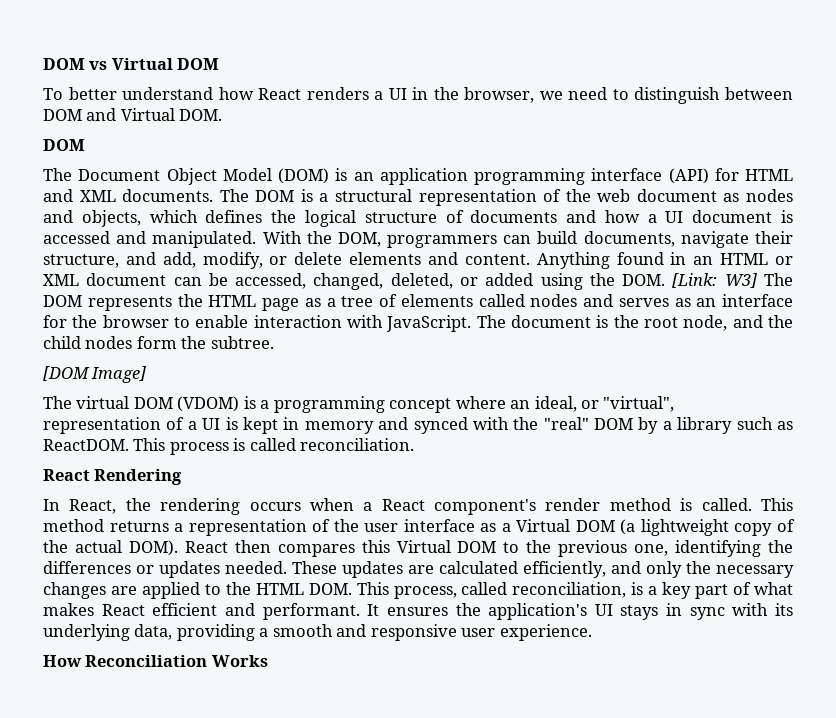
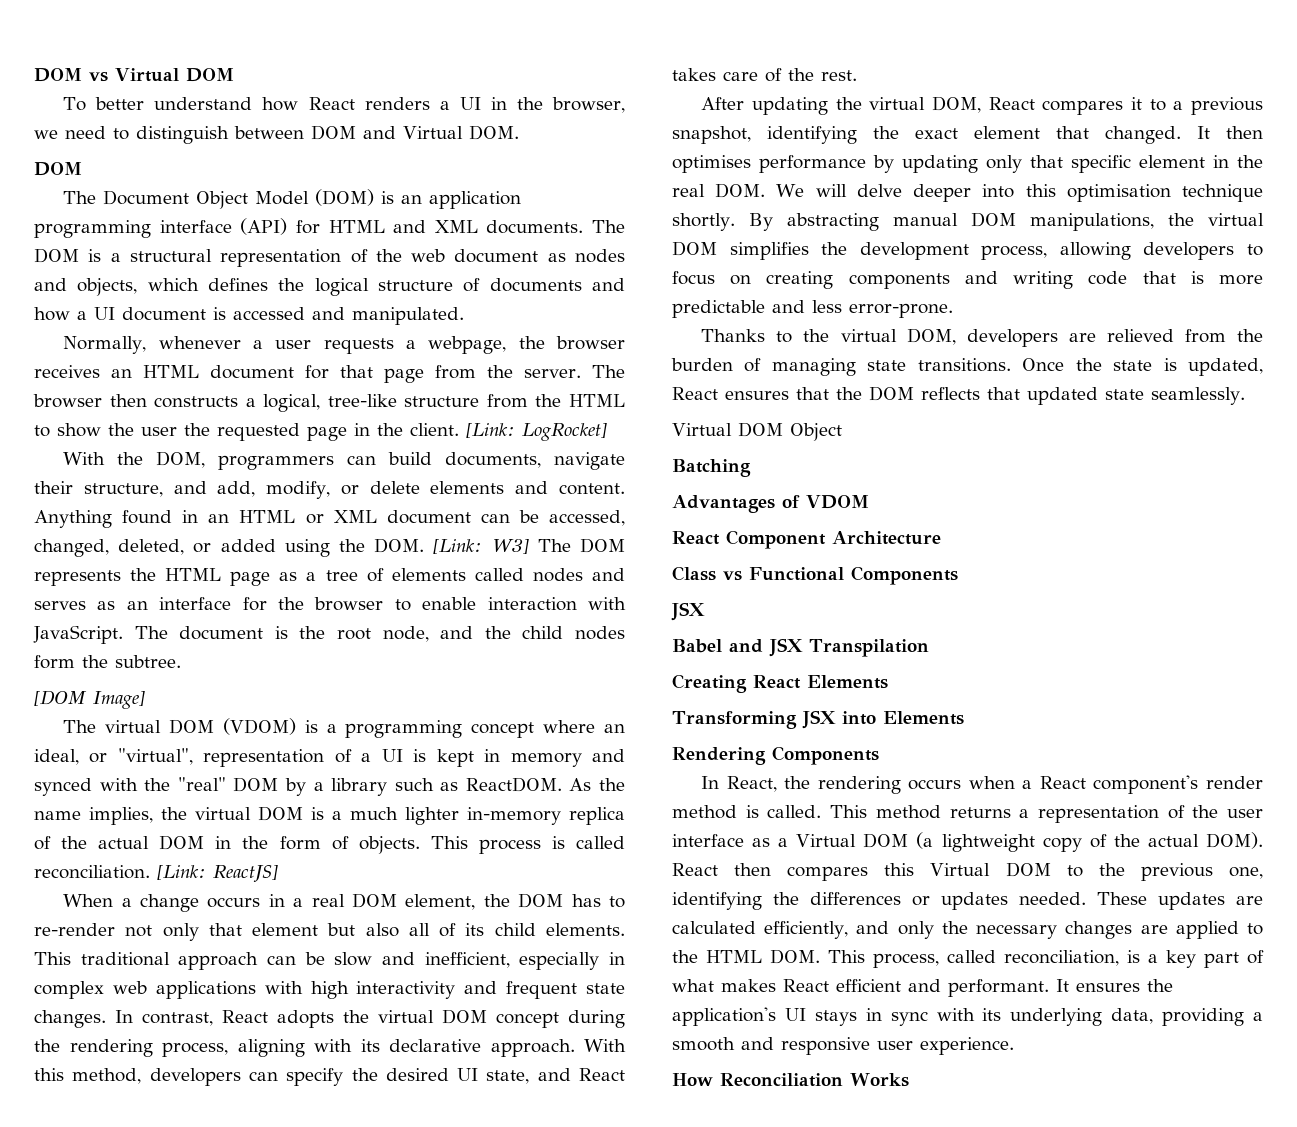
(257, 239) none -> [63,336,626,354] [34,365,625,383] [33,394,625,412] [34,422,607,441] // Normally, whenever a user requests a webpage, the browser receives an HTML document for that page from the server. The browser then constructs a logical, tree-like structure from the HTML to show the user the requested page in the client. [Link: LogRocket] //
(129, 445) none -> [569,778,625,791] [34,806,625,825] [34,835,420,854] As the name implies, the virtual DOM is a much lighter in-memory replica of the actual DOM in the form of objects.
[43,469,90,481] // React -> [157,864,278,882] [63,893,626,912] [34,923,625,941] [34,952,626,970] [34,981,625,999] [34,1009,625,1028] [34,1039,626,1057] [34,1068,625,1086] [672,68,857,82] [701,96,1263,115] [672,126,1263,144] [672,155,1263,173] [672,183,1263,202] [672,212,1264,231] [672,241,1263,260] [672,271,1263,289] [672,300,953,318] [701,328,1263,347] [671,358,1263,376] [672,386,1245,405] [672,422,842,441] [672,459,751,477] [672,495,869,513] [672,530,941,549] [672,566,958,585] [671,602,705,621] [672,638,929,657] [672,674,888,693] [672,710,964,729] [Link: ReactJS] // When a change occurs in a real DOM element, the DOM has to re-render not only that element but also all of its child elements. This traditional approach can be slow and inefficient, especially in complex web applications with high interactivity and frequent state changes. In contrast, React adopts the virtual DOM concept during the rendering process, aligning with its declarative approach. With this method, developers can specify the desired UI state, and React takes care of the rest. // After updating the virtual DOM, React compares it to a previous snapshot, identifying the exact element that changed. It then optimises performance by updating only that specific element in the real DOM. We will delve deeper into this optimisation technique shortly. By abstracting manual DOM manipulations, the virtual DOM simplifies the development process, allowing developers to focus on creating components and writing code that is more predictable and less error-prone. // Thanks to the virtual DOM, developers are relieved from the burden of managing state transitions. Once the state is updated, React ensures that the DOM reflects that updated state seamlessly. // Virtual DOM Object // Batching // Advantages of VDOM // React Component Architecture // Class vs Functional Components // JSX // Babel and JSX Transpilation // Creating React Elements // Transforming JSX into Elements //
(183, 477) none -> [772,746,879,765] Components

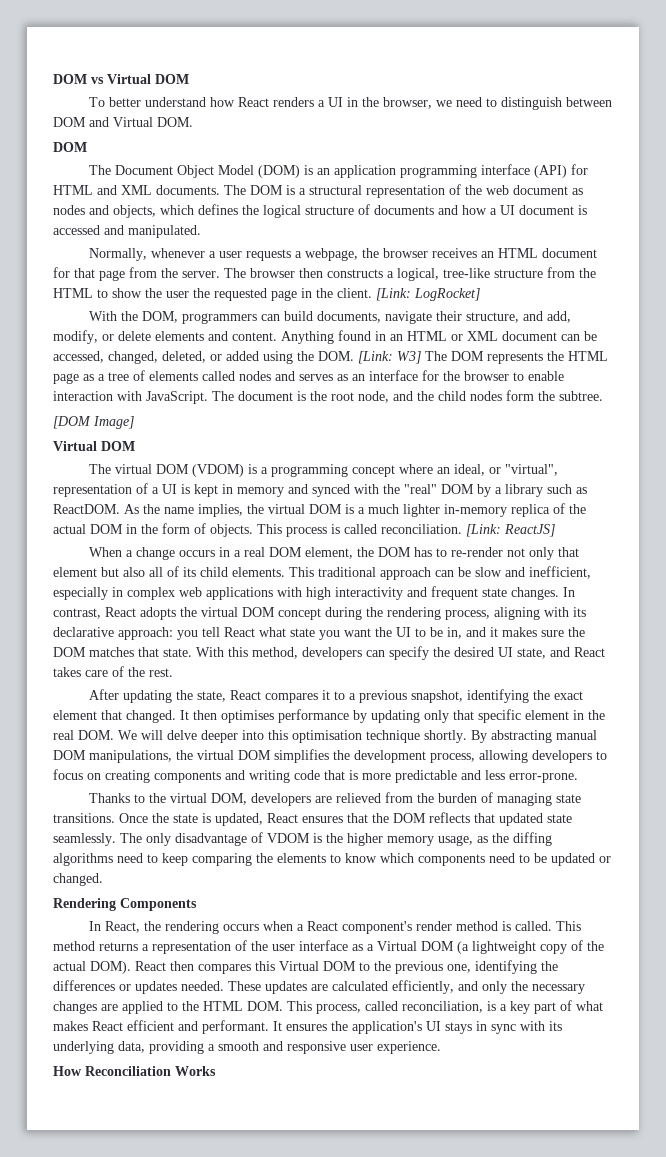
(145, 699) none -> [53,441,135,451] // Virtual DOM
[490,1039,575,1057] approach. -> [118,627,585,640] [53,647,192,657] approach: you tell React what state you want the UI to be in, and it makes sure the DOM matches that state.
[869,96,981,113] virtual DOM, -> [196,691,226,702] state,
[672,422,842,441] [672,459,751,477] [672,495,869,513] [672,530,941,549] [672,566,958,585] [671,602,705,621] [672,638,929,657] [672,674,888,693] [672,710,964,729] // Virtual DOM Object // Batching // Advantages of VDOM // React Component Architecture // Class vs Functional Components // JSX // Babel and JSX Transpilation // Creating React Elements // Transforming JSX into Elements -> [120,832,552,846] [53,853,611,866] [53,873,103,886] The only disadvantage of VDOM is the higher memory usage, as the diffing algorithms need to keep comparing the elements to know which components need to be updated or changed.

